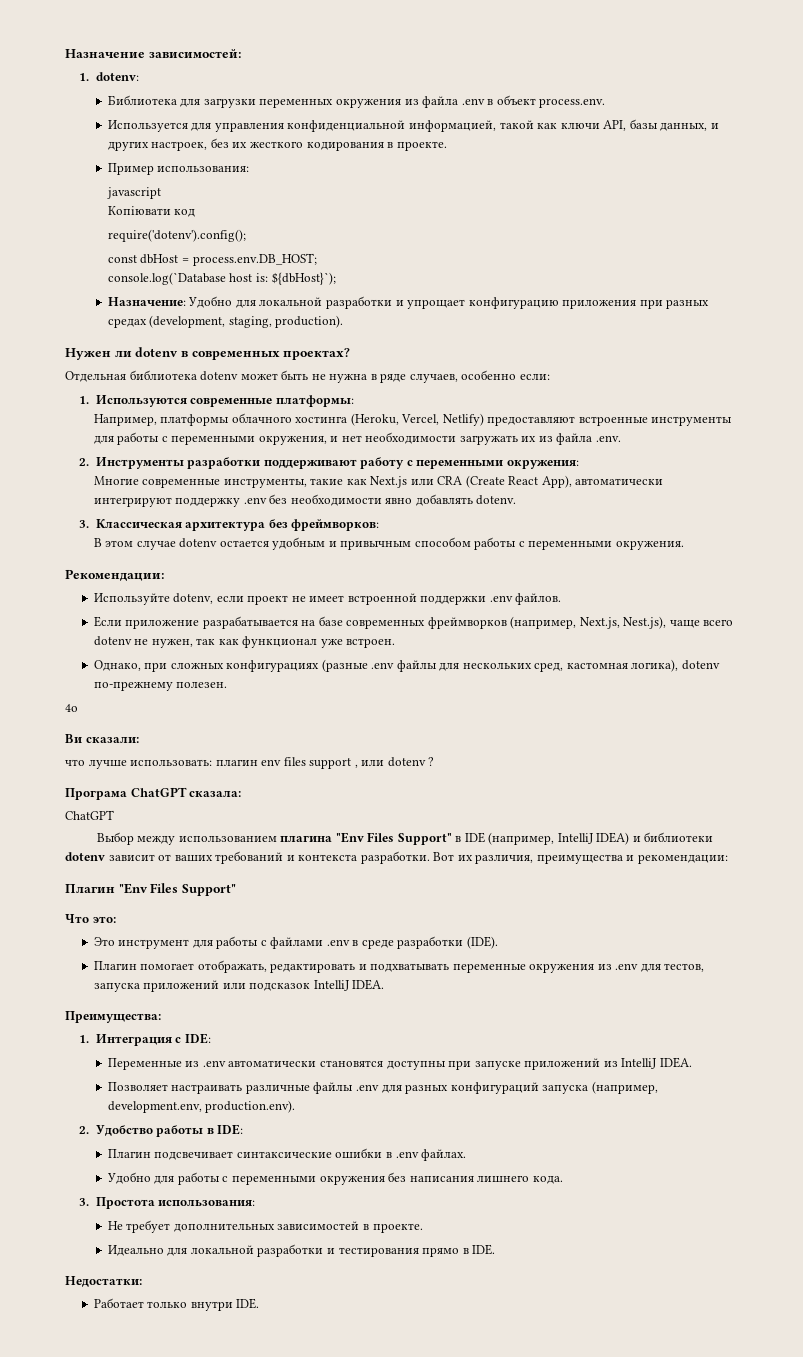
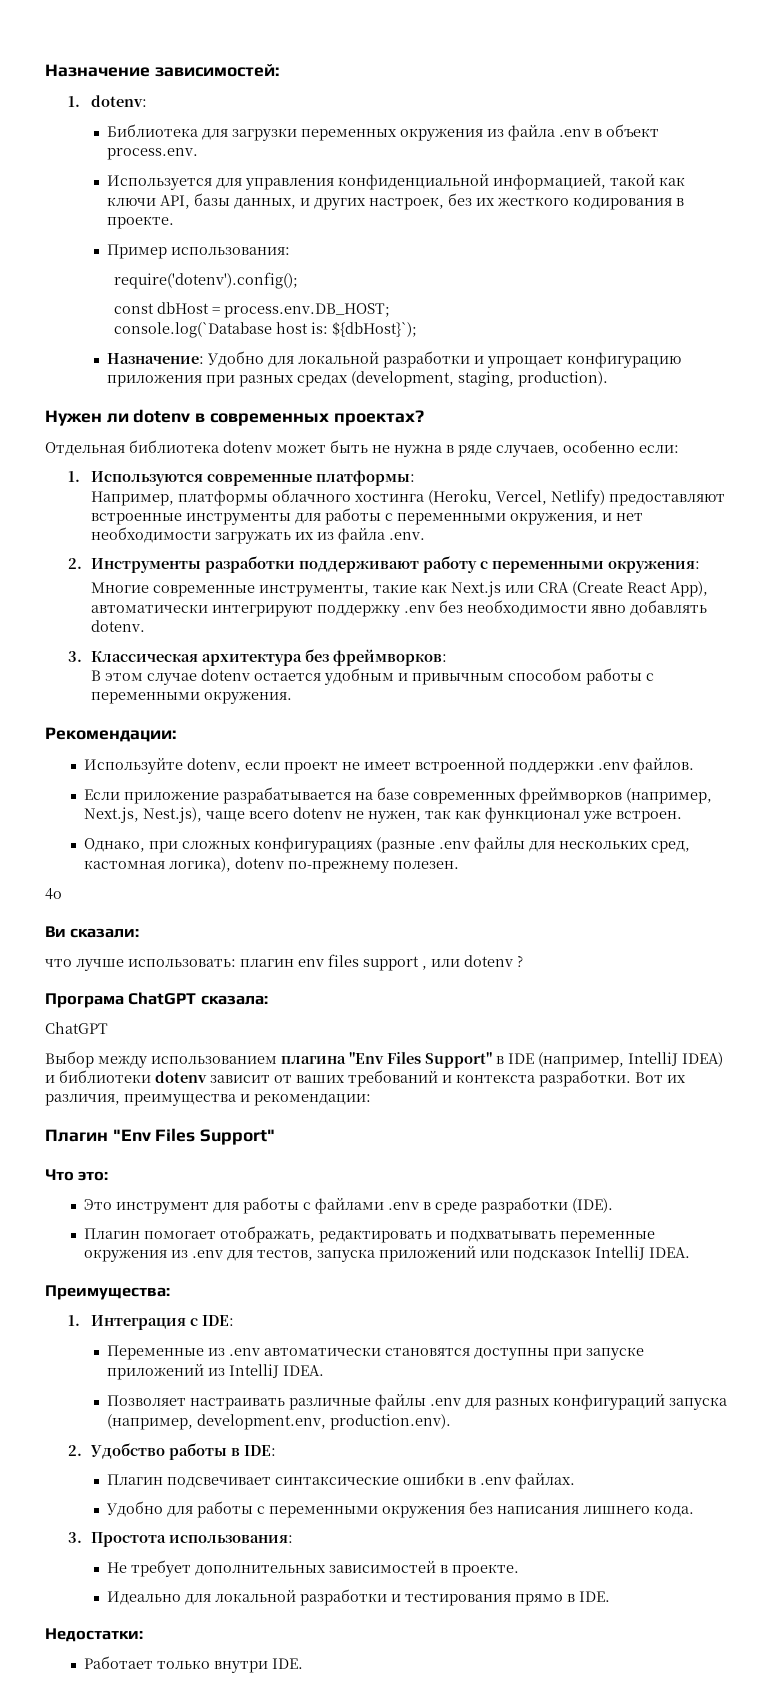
[106,187,161,199] [107,206,196,217] // javascript // Копіювати код -> (291, 251) none

